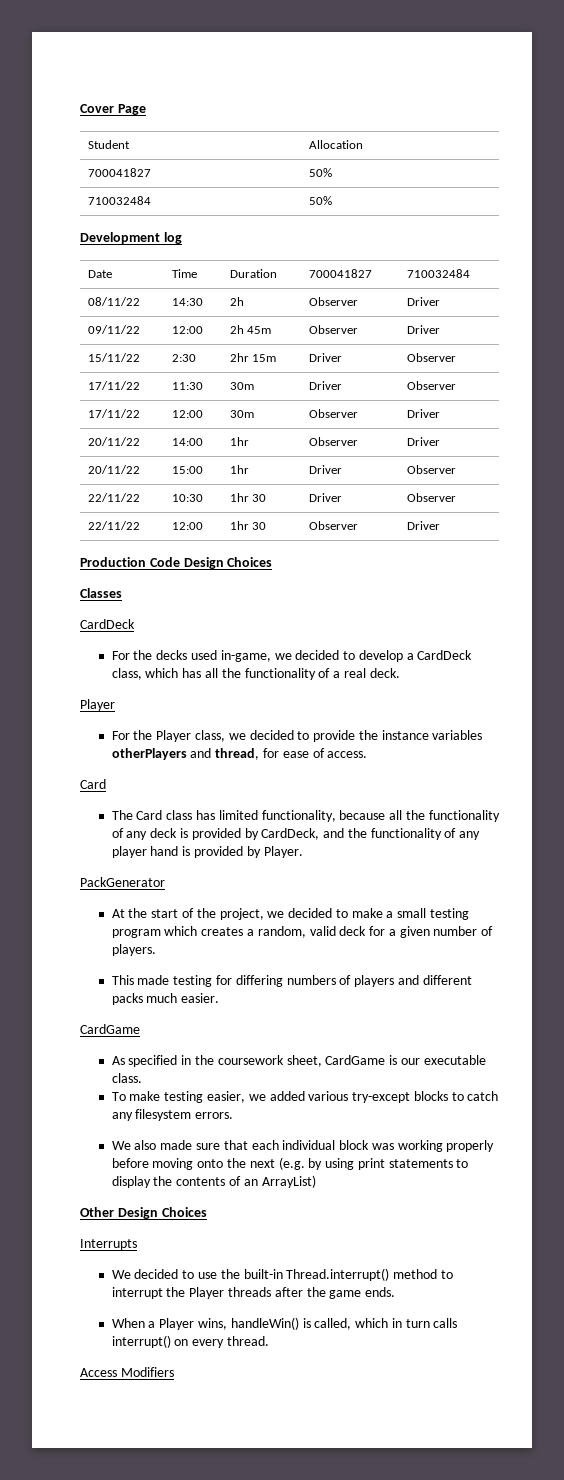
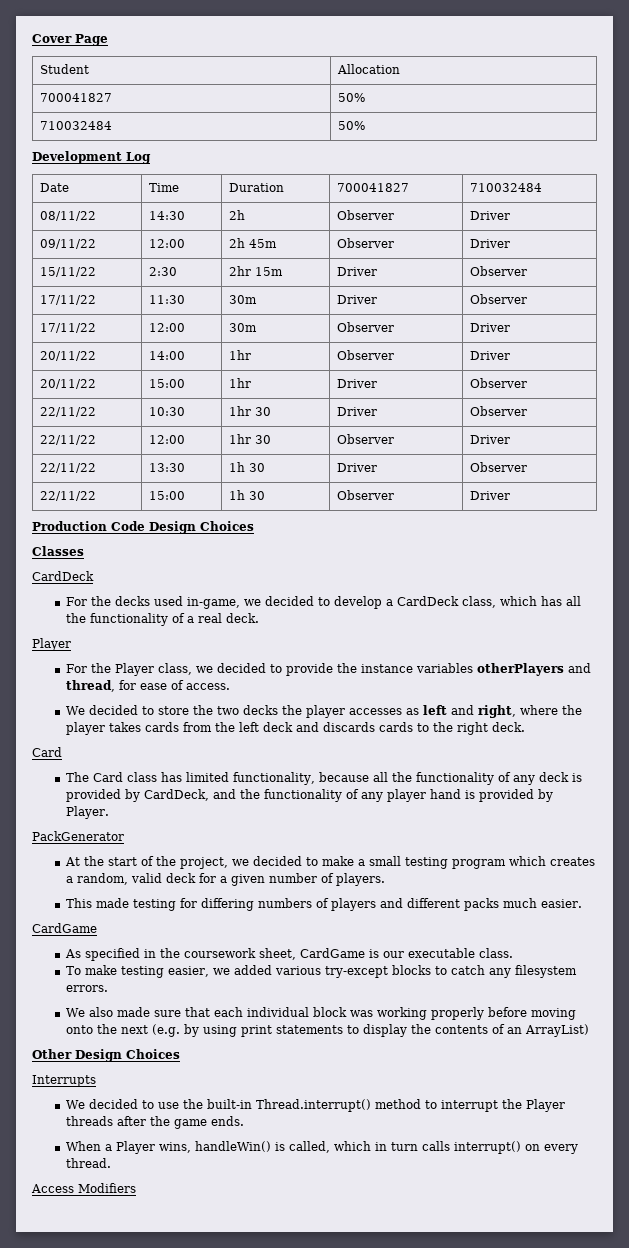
[163,232,182,244] log -> [126,152,151,164] Log
(440, 525) none -> [40,463,97,473] [149,463,186,472] [229,462,266,472] [337,463,378,472] [470,462,528,472] [40,491,97,501] [149,491,186,500] [229,490,266,500] [337,490,395,500] [470,491,511,500] // 22/11/22 | 13:30 | 1h 30 | Driver | Observer // 22/11/22 | 15:00 | 1h 30 | Observer | Driver
(368, 754) none -> [65,705,582,718] [65,722,525,735] // We decided to store the two decks the player accesses as left and right, where the player takes cards from the left deck and discards cards to the right deck.

